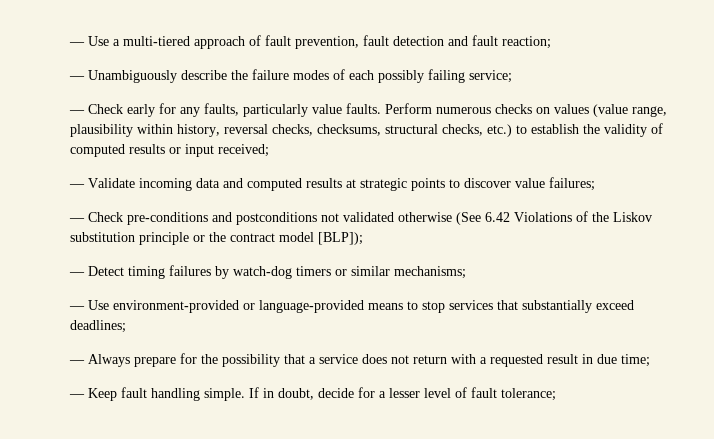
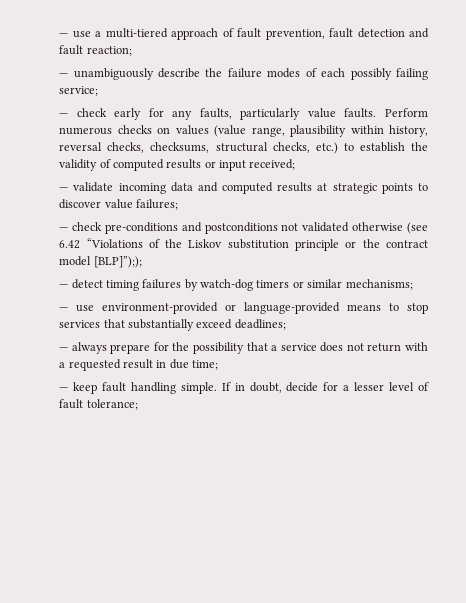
[69,36,110,46] — Use -> [59,31,91,38] — use
[88,70,178,83] Unambiguously -> [73,68,154,80] unambiguously
[88,104,124,114] Check -> [76,108,107,117] check
[88,178,136,188] Validate -> [73,182,114,192] validate
[88,212,124,222] Check -> [72,222,103,231] check
[456,212,573,225] (See 6.42 Violations -> [406,222,428,234] [59,238,143,249] (see 6.42 “Violations
[318,232,364,245] [69,266,125,276] [BLP]); // — Detect -> [93,256,142,268] [59,279,103,289] [BLP]”);); // — detect
[88,300,110,310] Use -> [76,305,95,312] use
[88,354,131,367] Always -> [71,342,107,354] always
[88,388,118,401] Keep -> [73,382,98,394] keep

